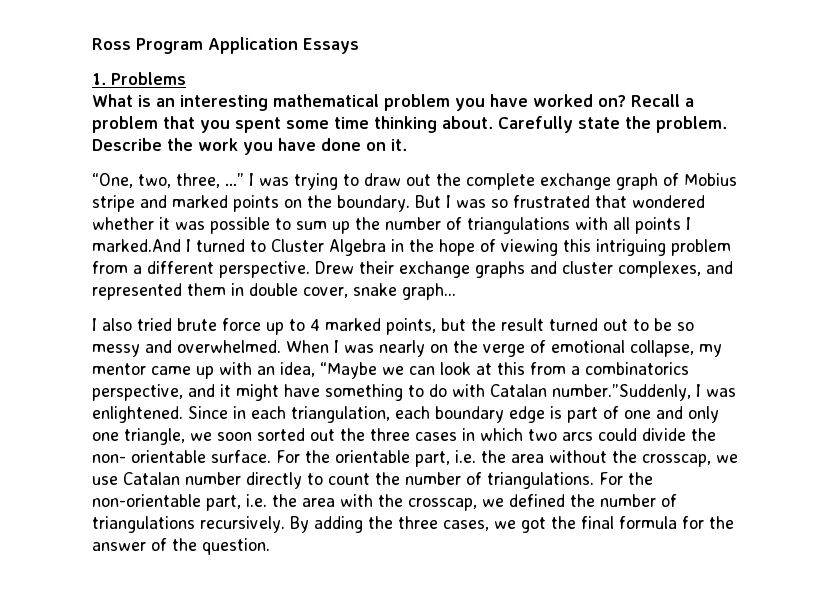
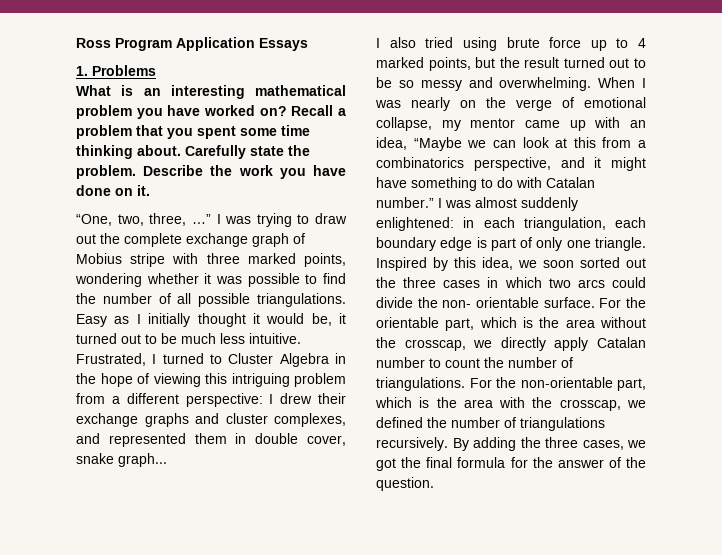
[140,195,705,212] and marked points on the boundary. But I was so frustrated that wondered -> [172,253,346,267] [75,273,142,287] with three marked points, wondering
[296,217,691,234] [92,239,181,252] sum up the number of triangulations with all points I marked.And -> [323,273,346,284] [76,293,346,307] [76,313,346,327] [76,333,301,344] [76,353,146,366] find the number of all possible triangulations. Easy as I initially thought it would be, it turned out to be much less intuitive. Frustrated,
[219,261,354,278] perspective. Drew -> [185,393,313,407] perspective: I drew
(172, 324) none -> [462,37,497,51] using
[177,340,281,353] overwhelmed. -> [499,77,592,91] overwhelming.
[552,384,736,401] [92,406,228,423] number.”Suddenly, I was enlightened. Since -> [376,197,578,211] [376,217,454,231] number.” I was almost suddenly enlightened:
[624,406,719,423] [92,428,185,445] one and only one triangle, -> [536,237,646,251] [376,257,513,271] only one triangle. Inspired by this idea,
[455,450,476,463] i.e. -> [479,317,533,328] which is
[92,476,118,485] use -> [500,337,589,351] directly apply
[246,472,302,489] directly -> (425, 362) none
[246,494,267,507] i.e. -> [375,397,430,408] which is

